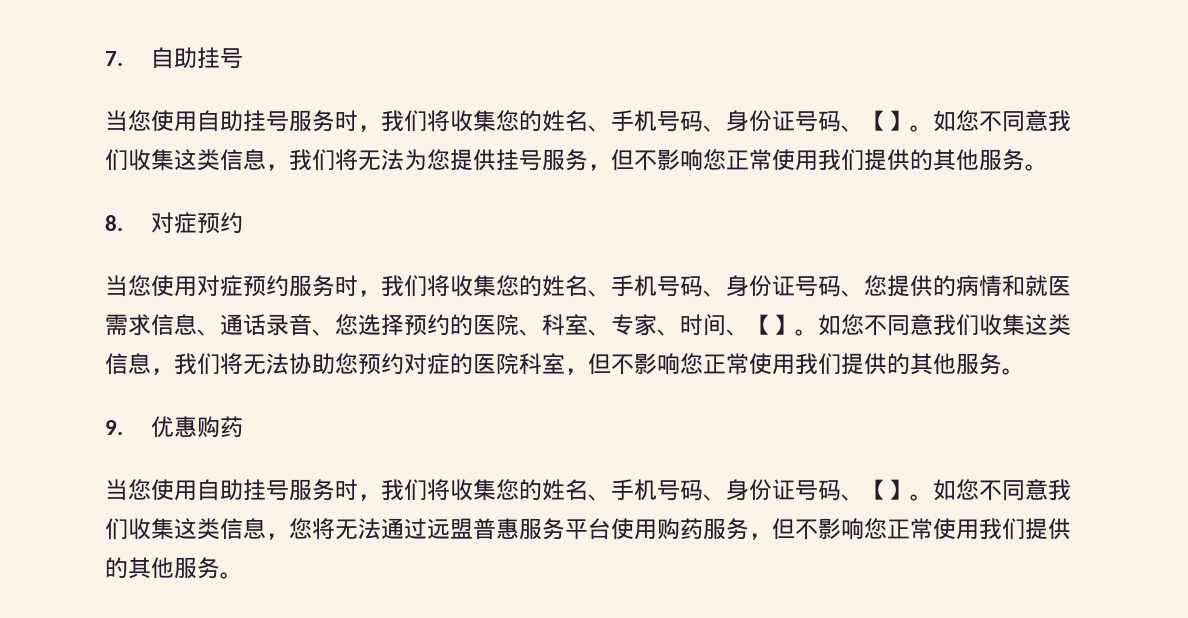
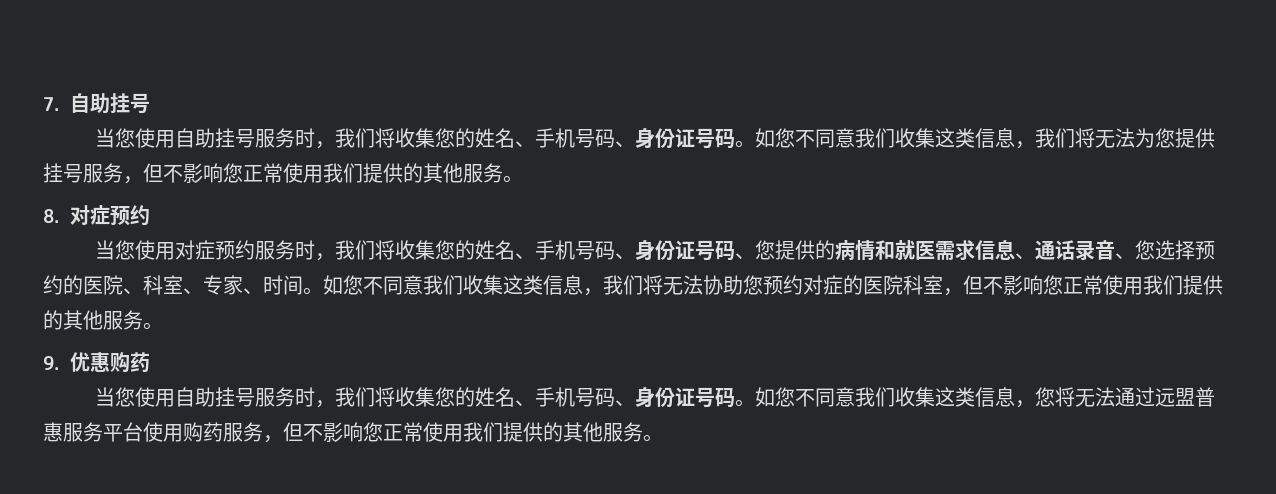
[841,110,910,132] 、【】 -> (735, 138) none
[726,314,795,336] 、【】 -> (303, 285) none
[841,479,910,501] 、【】 -> (735, 397) none

